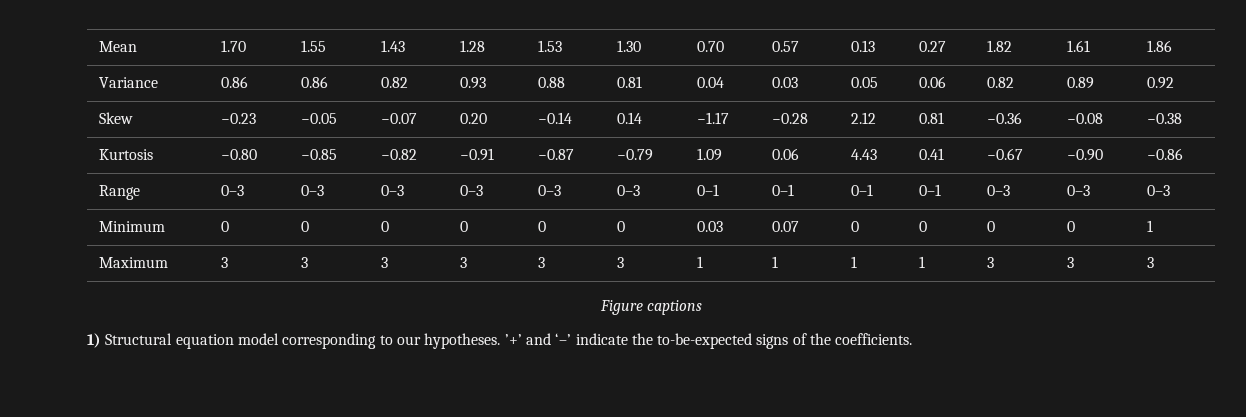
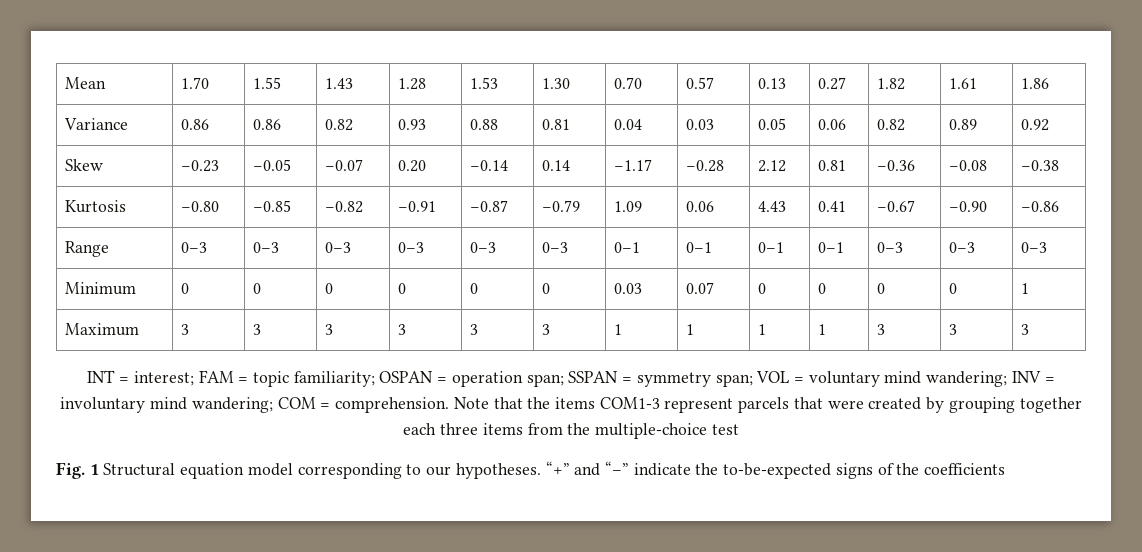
[599,300,703,315] [87,333,101,348] Figure captions // 1) -> [87,370,1055,387] [60,397,1082,413] [403,423,739,439] [56,462,99,479] INT = interest; FAM = topic familiarity; OSPAN = operation span; SSPAN = symmetry span; VOL = voluntary mind wandering; INV = involuntary mind wandering; COM = comprehension. Note that the items COM1-3 represent parcels that were created by grouping together each three items from the multiple-choice test // Fig. 1
[504,333,572,345] ’+’ and ‘–’ -> [545,461,629,476] “+” and “–”
[835,333,913,345] coefficients. -> [924,463,1006,475] coefficients

